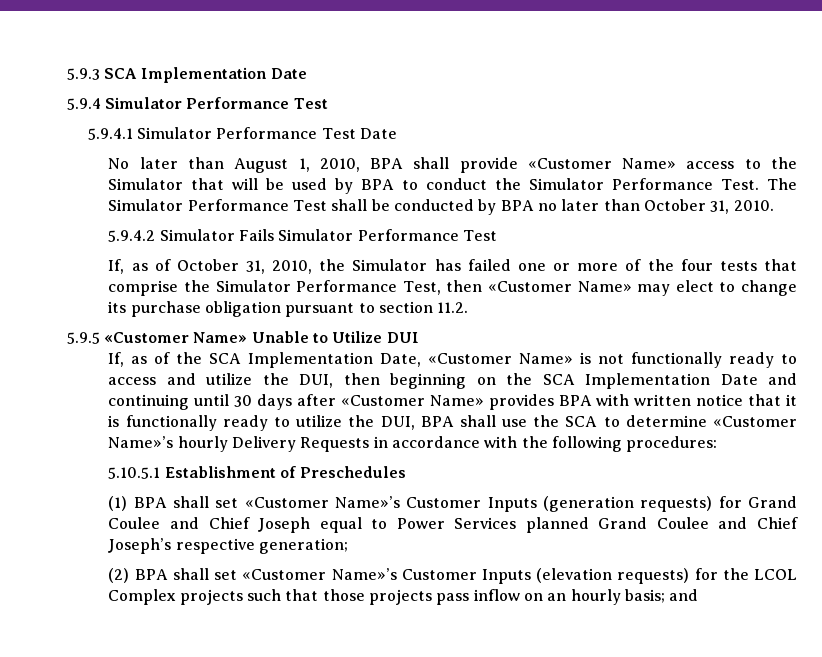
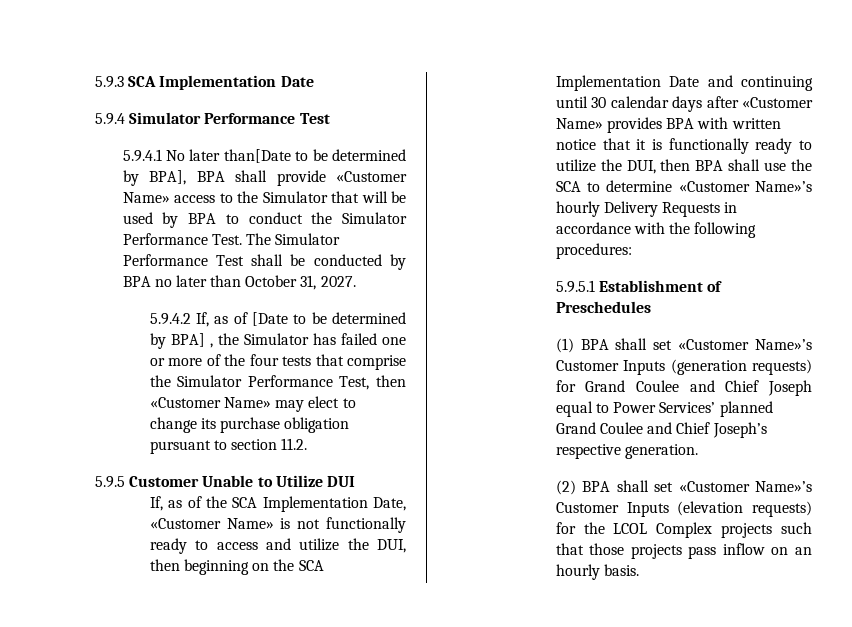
[136,127,397,139] [108,157,360,173] Simulator Performance Test Date // No later than August 1, 2010, -> [165,149,406,163] [122,170,187,186] No later than[Date to be determined by BPA],
[733,200,774,211] 2010. -> [320,276,356,287] 2027.
[159,229,498,241] [108,259,313,274] Simulator Fails Simulator Performance Test // If, as of October 31, 2010, -> [196,312,406,327] [149,333,213,349] If, as of [Date to be determined by BPA] ,
[104,332,248,343] «Customer Name» -> [129,476,200,487] Customer
(253, 401) none -> [610,96,669,108] calendar
(415, 423) none -> [660,159,691,171] then
[108,467,161,479] 5.10.5.1 -> [555,280,595,293] 5.9.5.1
[454,517,517,529] Services -> [659,402,716,413] Services’
[259,538,349,554] generation; -> [624,444,698,459] generation.
[624,589,699,603] basis; and -> [603,564,639,576] basis.

